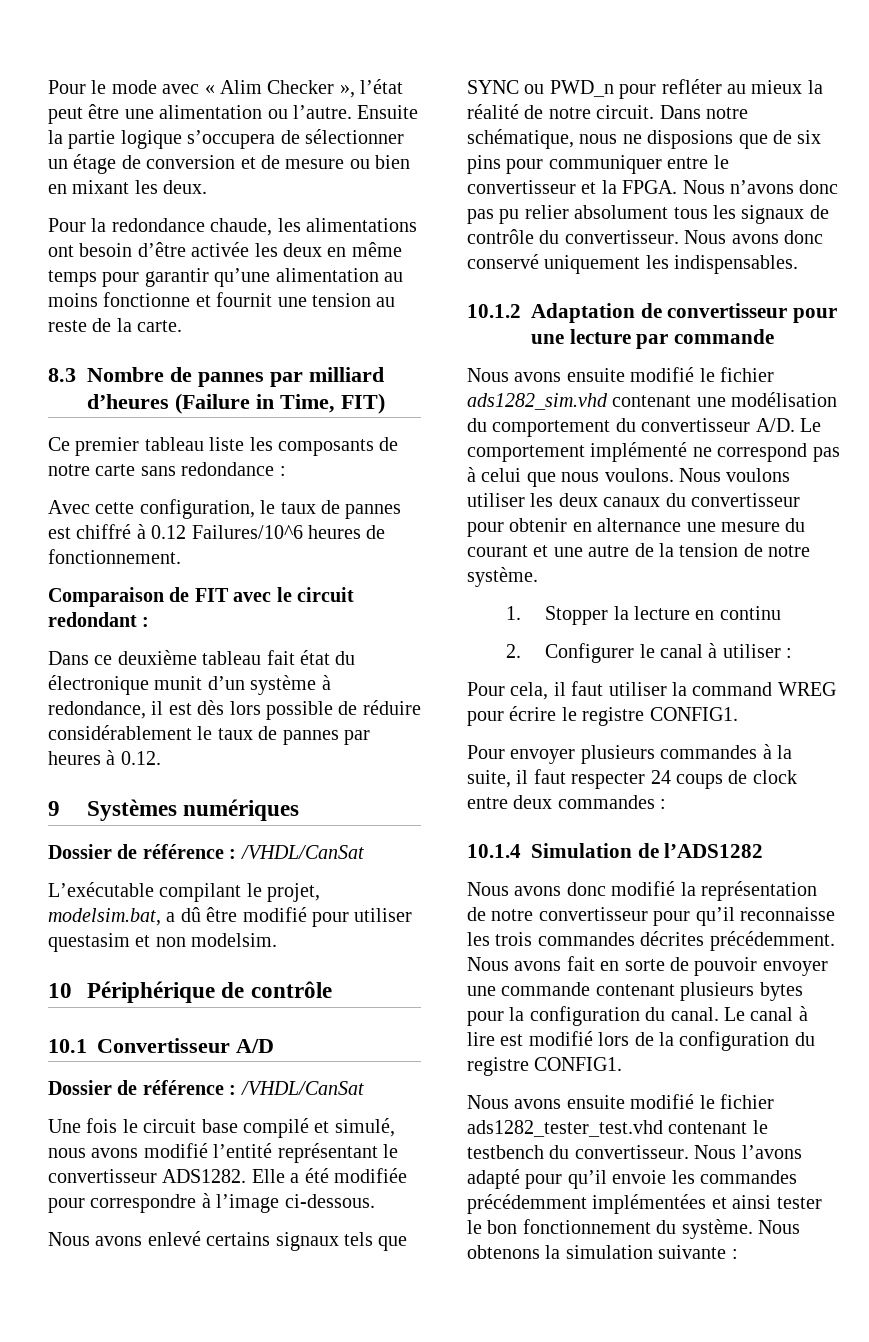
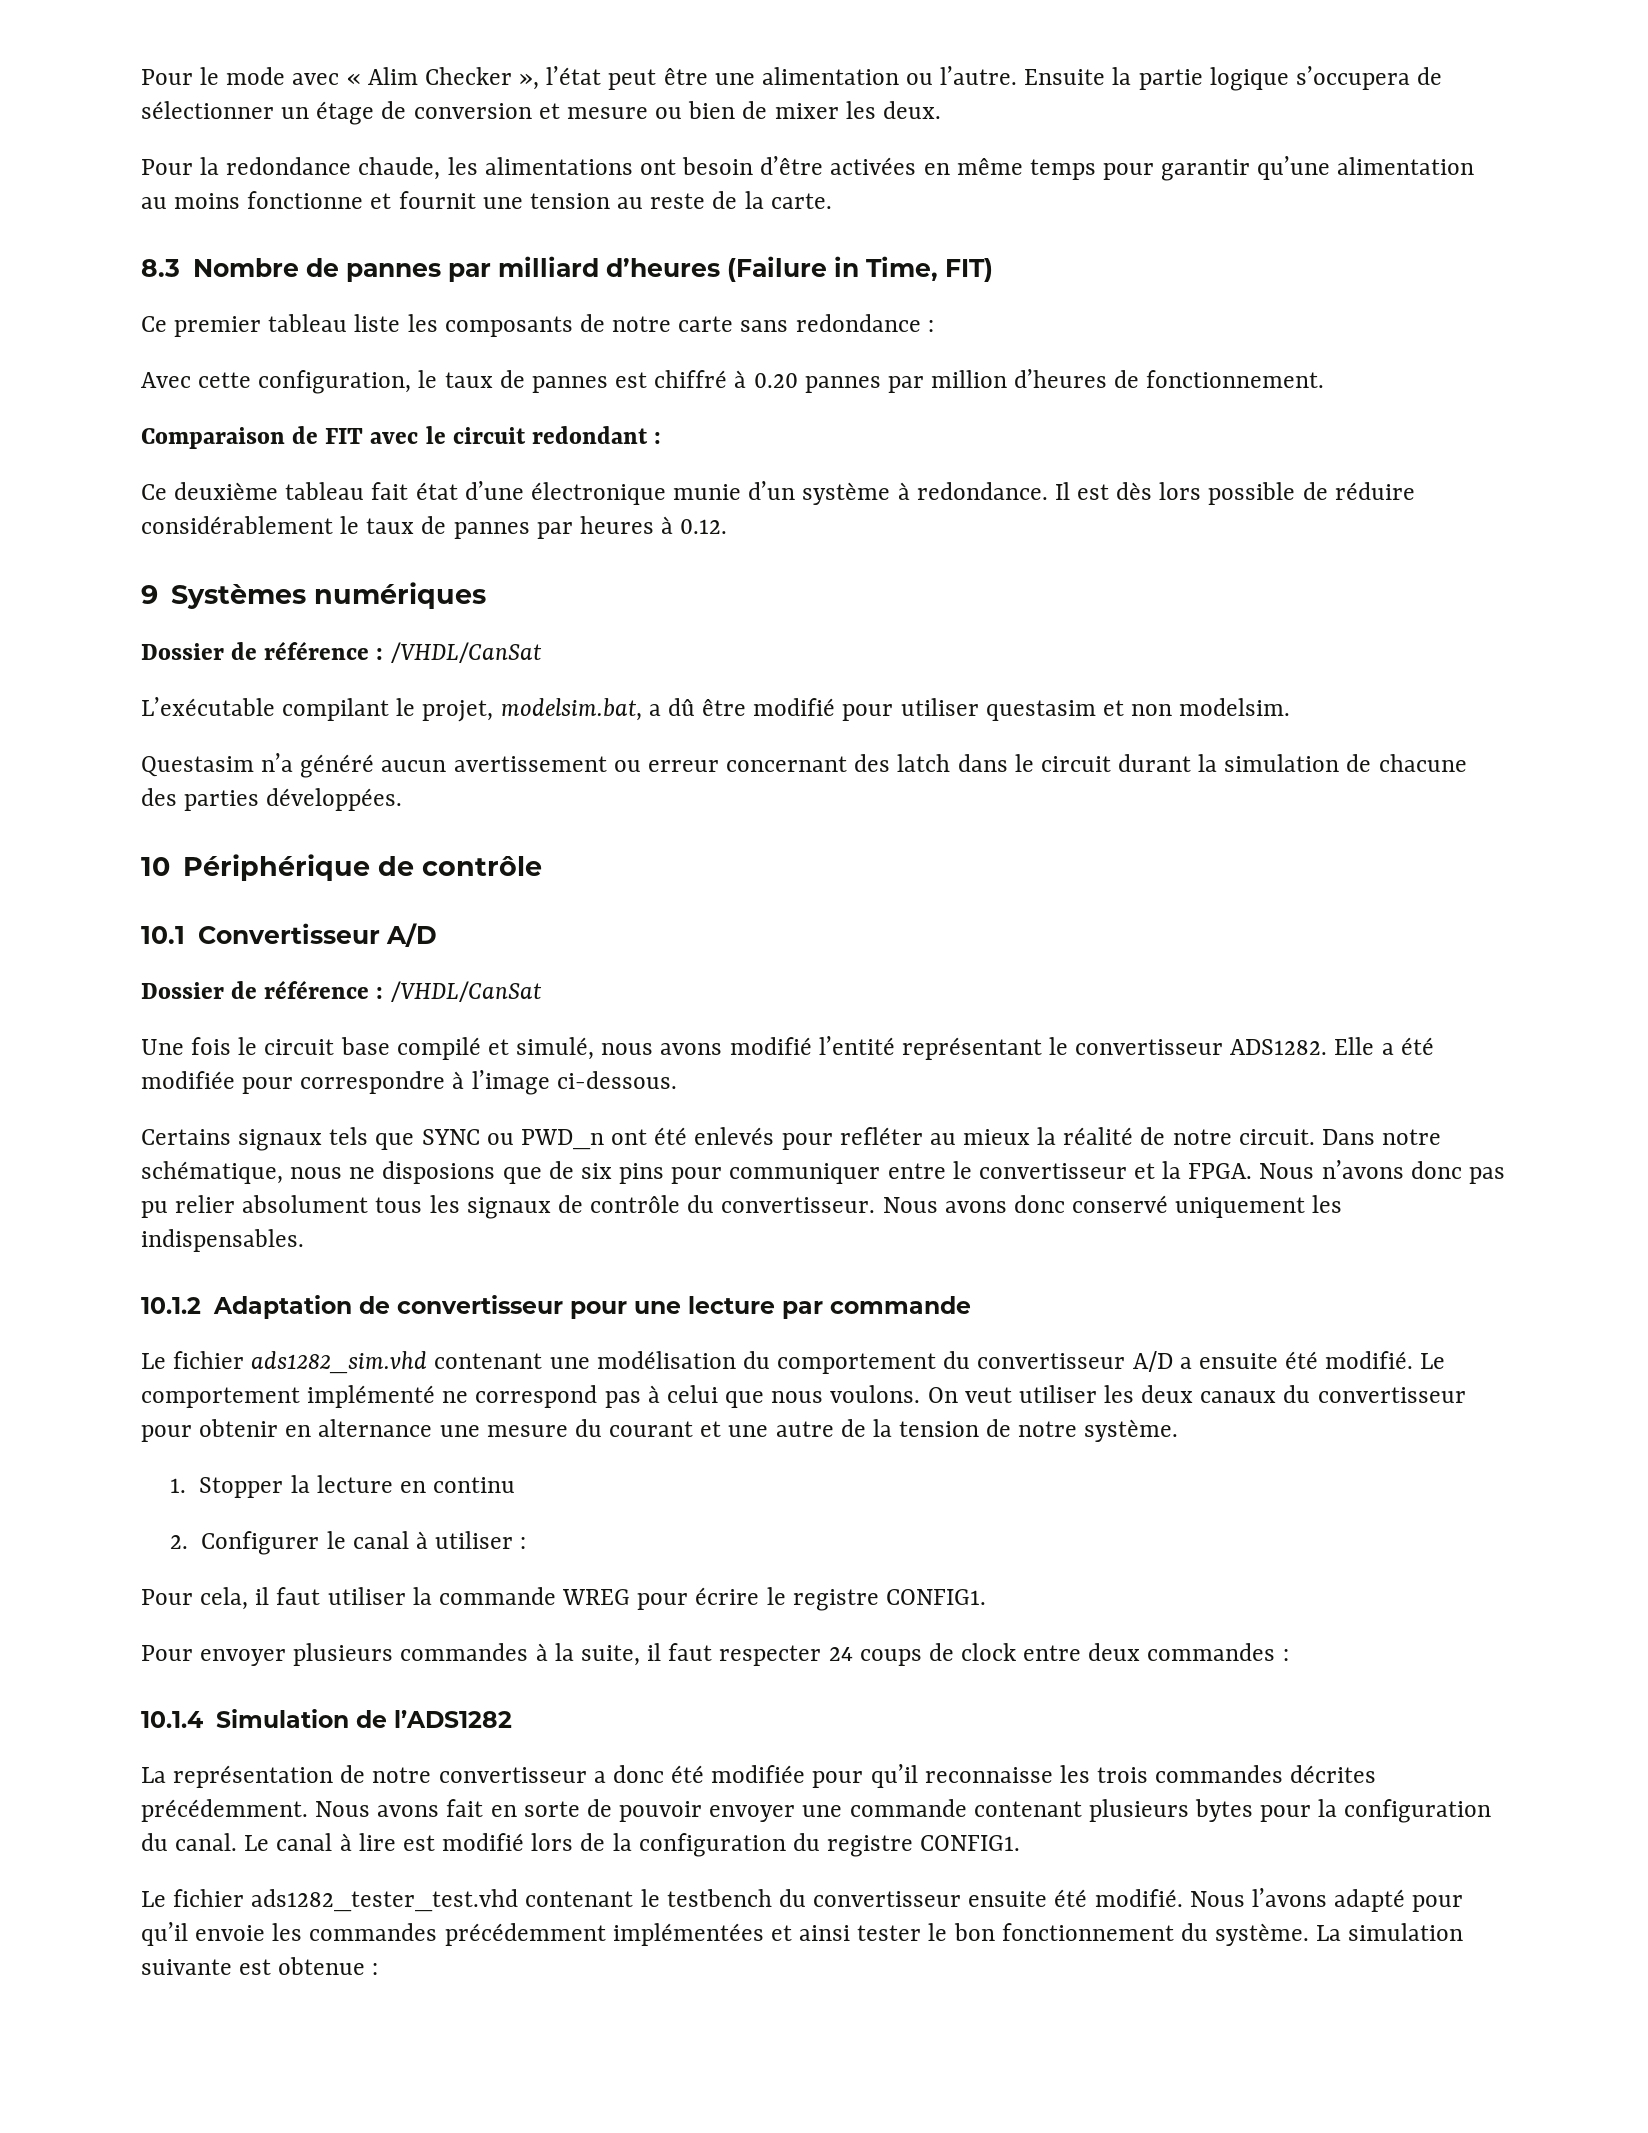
[261,155,280,169] de -> (560, 111) none
[48,180,130,194] en mixant -> [742,101,839,119] de mixer
[191,242,322,257] activée les deux -> [830,157,917,175] activées
[151,525,361,539] 0.12 Failures/10^6 heures -> [753,369,1108,393] 0.20 pannes par million d’heures
[48,651,113,665] Dans ce -> [141,484,167,500] Ce
[335,651,356,665] [48,675,203,695] du électronique munit -> [464,481,742,505] d’une électronique munie
[48,701,164,719] redondance, il -> [916,482,1070,500] redondance. Il
(278, 940) none -> [141,753,1467,778] [141,788,403,811] // Questasim n’a généré aucun avertissement ou erreur concernant des latch dans le circuit durant la simulation de chacune des parties développées.
[48,1231,271,1246] Nous avons enlevé certains -> [141,1129,231,1145] Certains
(614, 88) none -> [611,1127,775,1145] ont été enlevés
[467,367,715,382] Nous avons ensuite modifié le -> [141,1353,166,1369] Le
[755,418,795,432] A/D. -> [1132,1351,1414,1372] A/D a ensuite été modifié.
[679,468,791,482] Nous voulons -> [927,1387,1012,1403] On veut
[692,682,773,696] command -> [438,1587,556,1605] commande
[467,881,817,901] [467,907,648,921] Nous avons donc modifié la représentation de notre convertisseur -> [141,1765,806,1788] La représentation de notre convertisseur a donc été modifiée
[467,1094,715,1109] Nous avons ensuite modifié le -> [141,1891,166,1907] Le
[574,1145,689,1159] convertisseur. -> [813,1889,1183,1907] convertisseur ensuite été modifié.
[758,1220,800,1234] [467,1245,727,1259] Nous obtenons la simulation suivante -> [1316,1923,1464,1941] [141,1957,366,1975] La simulation suivante est obtenue

